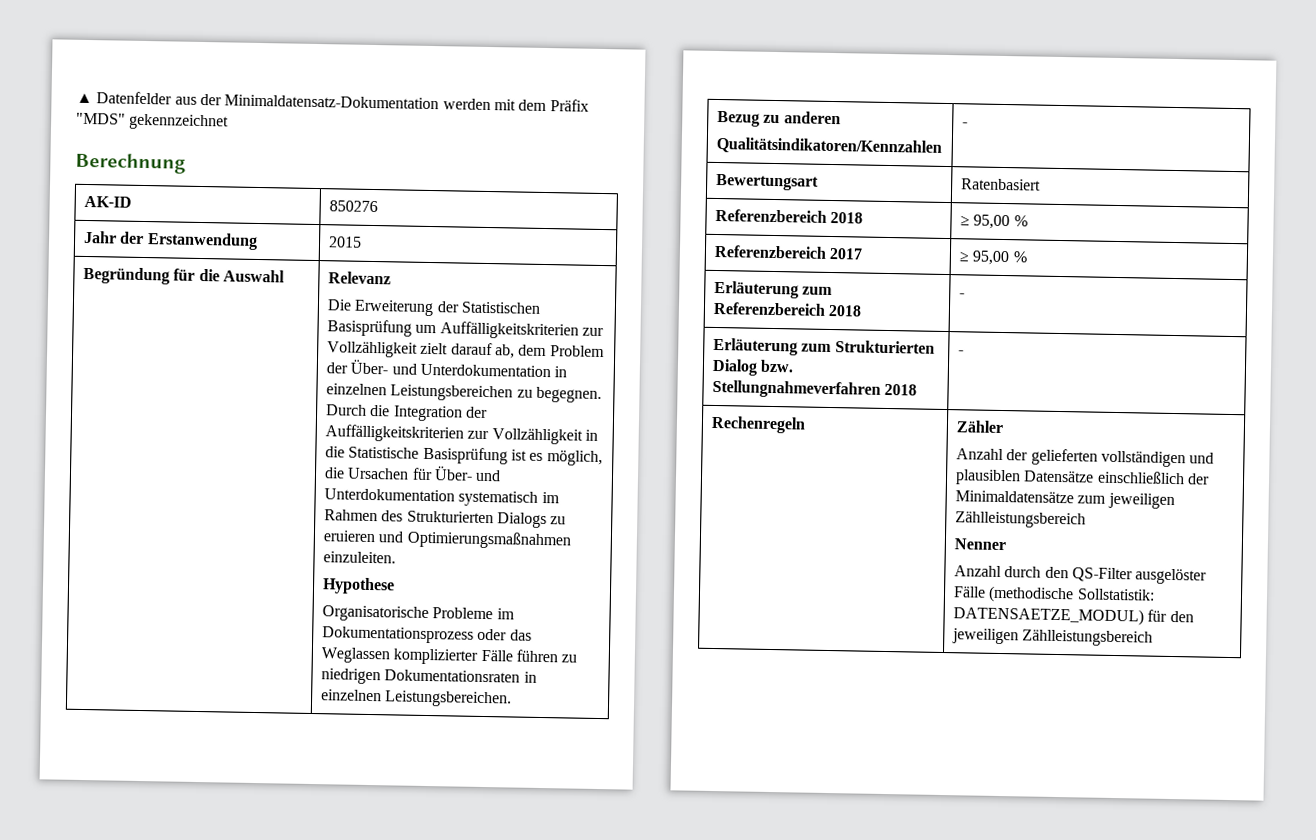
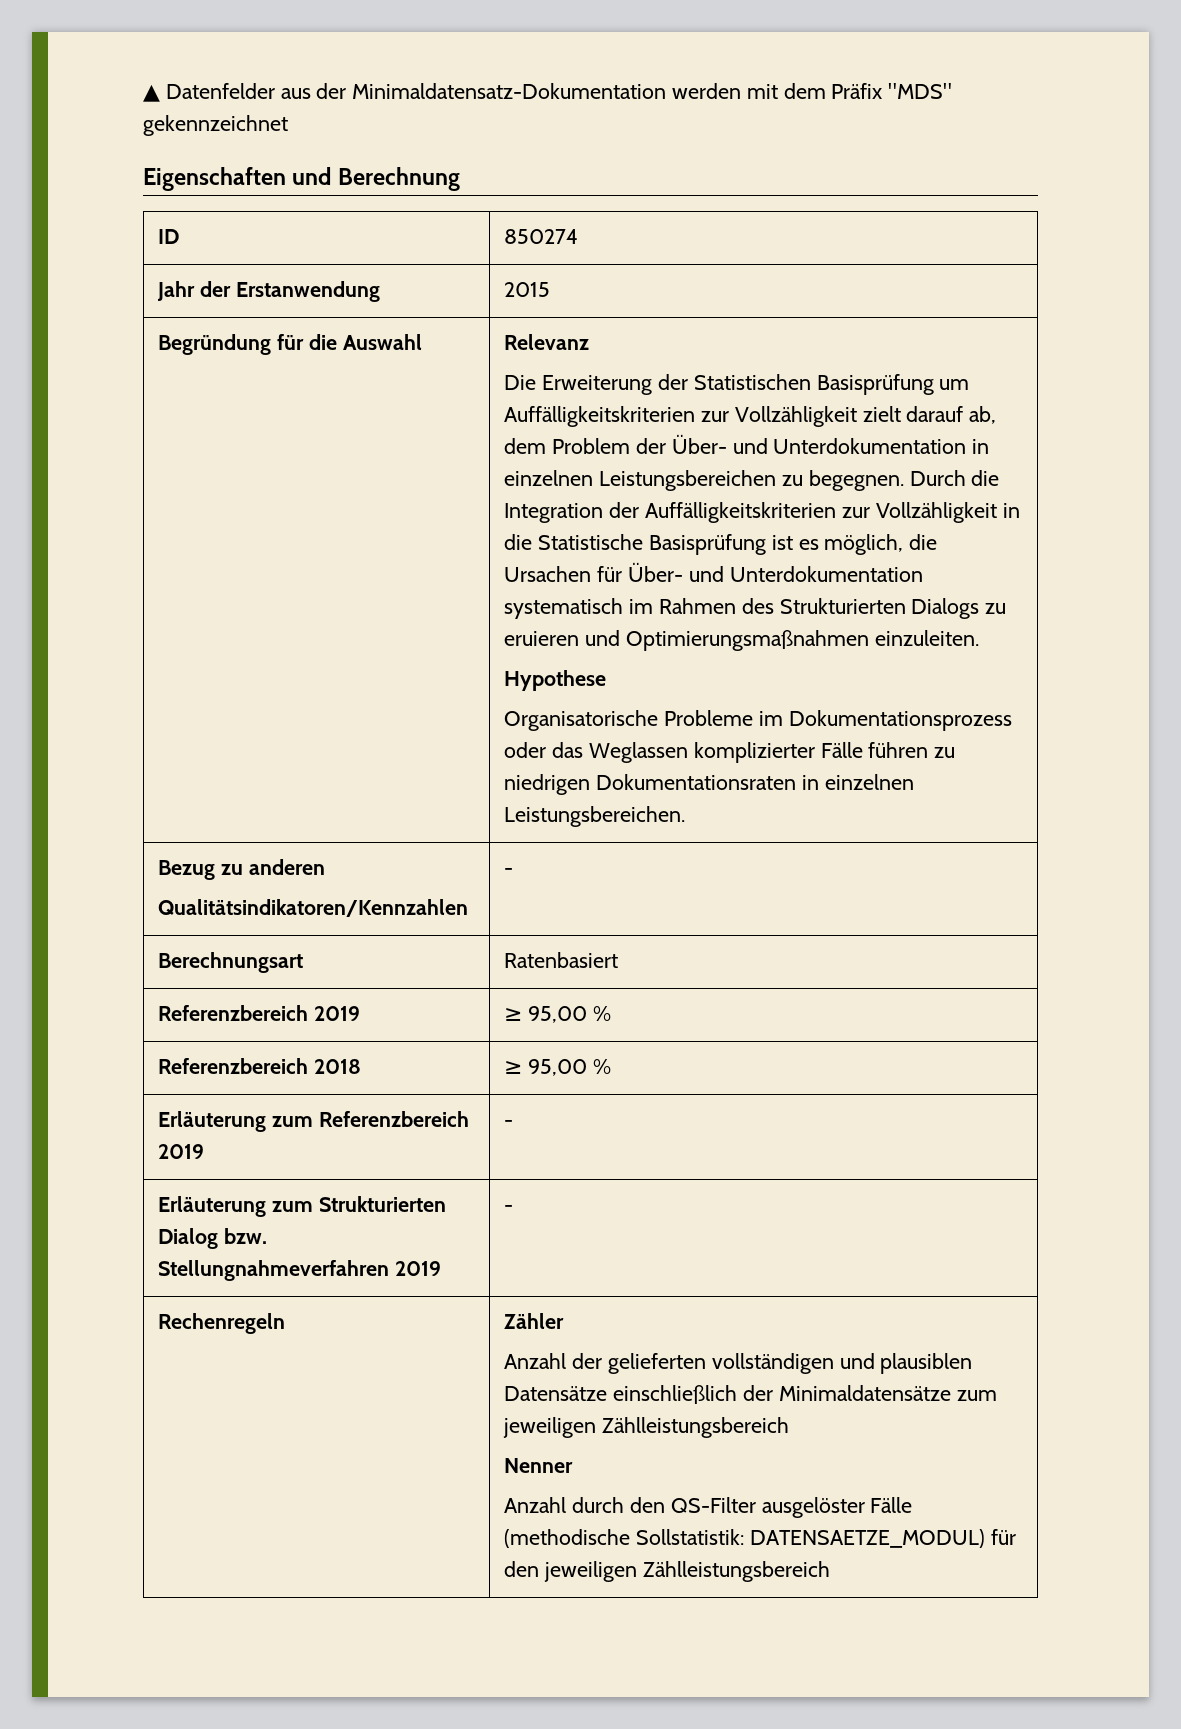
(230, 122) none -> [143,167,332,191] Eigenschaften und
[84,195,133,208] [329,200,379,213] AK-ID | 850276 -> [158,229,180,244] [504,229,579,244] ID | 850274
[716,173,820,191] Bewertungsart -> [158,952,304,973] Berechnungsart
(1042, 184) none -> [158,1005,361,1021] [504,1006,611,1023] // Referenzbereich 2019 | ≥ 95,00 %
[714,244,864,260] [959,250,1027,266] // Referenzbereich 2017 | ≥ 95,00 % -> (611, 1066) none
[828,304,863,317] 2018 -> [158,1144,205,1159] 2019
[884,383,918,396] 2018 -> [395,1261,442,1276] 2019

